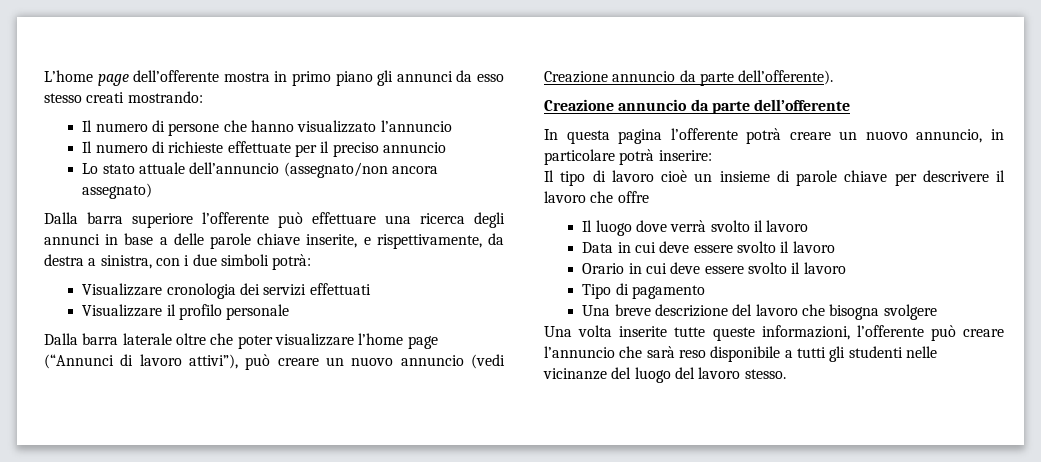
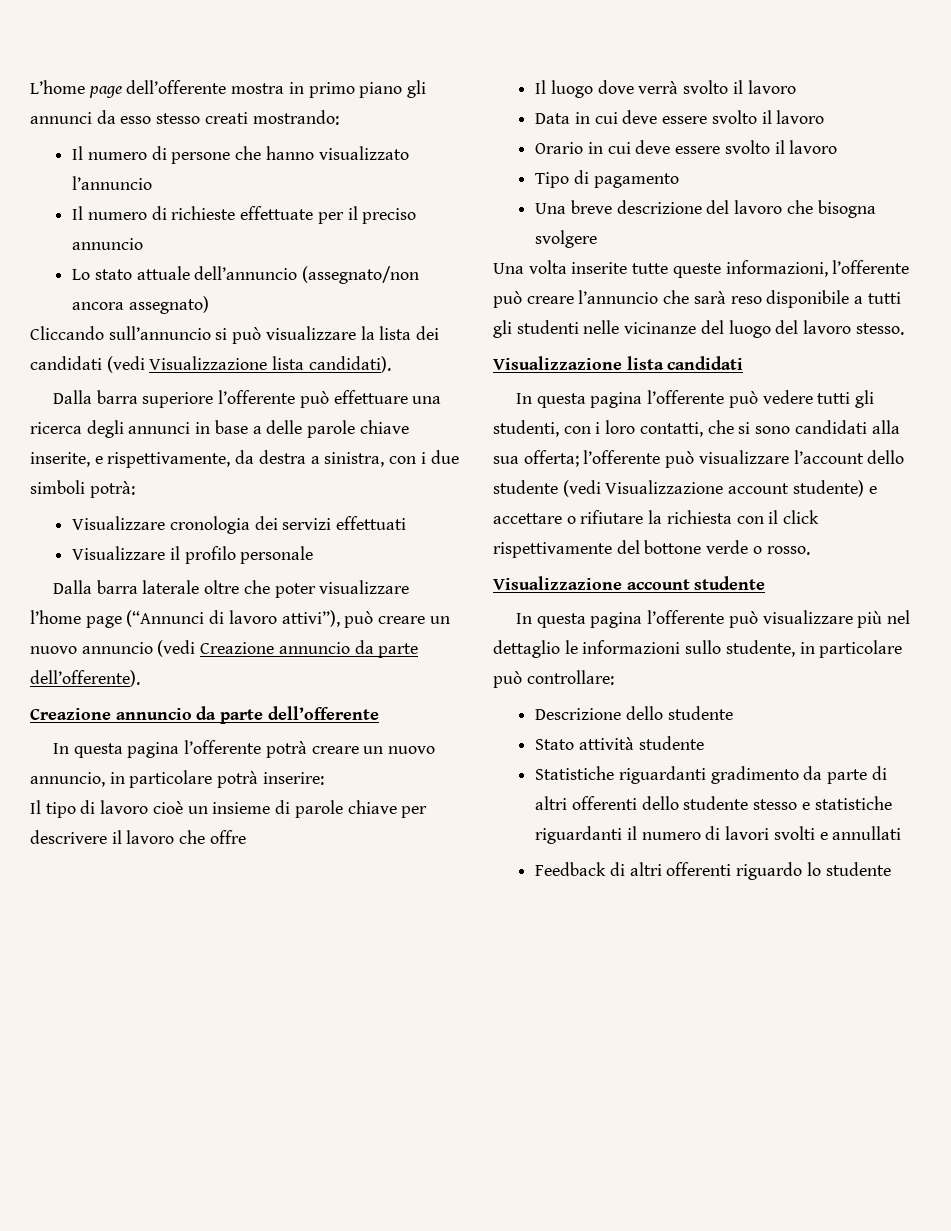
(153, 191) none -> [30,326,440,344] [30,356,391,373] // Cliccando sull’annuncio si può visualizzare la lista dei candidati (vedi Visualizzazione lista candidati).
(786, 374) none -> [493,356,744,370] [515,390,875,408] [493,420,900,437] [493,450,905,468] [493,480,877,497] [493,510,820,524] [493,540,810,558] [493,576,766,590] [515,610,911,628] [493,640,903,658] [493,670,614,688] [535,706,733,720] [535,736,704,750] [535,766,887,784] [535,796,892,810] [535,826,902,844] [535,862,891,880] // Visualizzazione lista candidati // In questa pagina l’offerente può vedere tutti gli studenti, con i loro contatti, che si sono candidati alla sua offerta; l’offerente può visualizzare l’account dello studente (vedi Visualizzazione account studente) e accettare o rifiutare la richiesta con il click rispettivamente del bottone verde o rosso. // Visualizzazione account studente // In questa pagina l’offerente può visualizzare più nel dettaglio le informazioni sullo studente, in particolare può controllare: // Descrizione dello studente // Stato attività studente // Statistiche riguardanti gradimento da parte di altri offerenti dello studente stesso e statistiche riguardanti il numero di lavori svolti e annullati // Feedback di altri offerenti riguardo lo studente

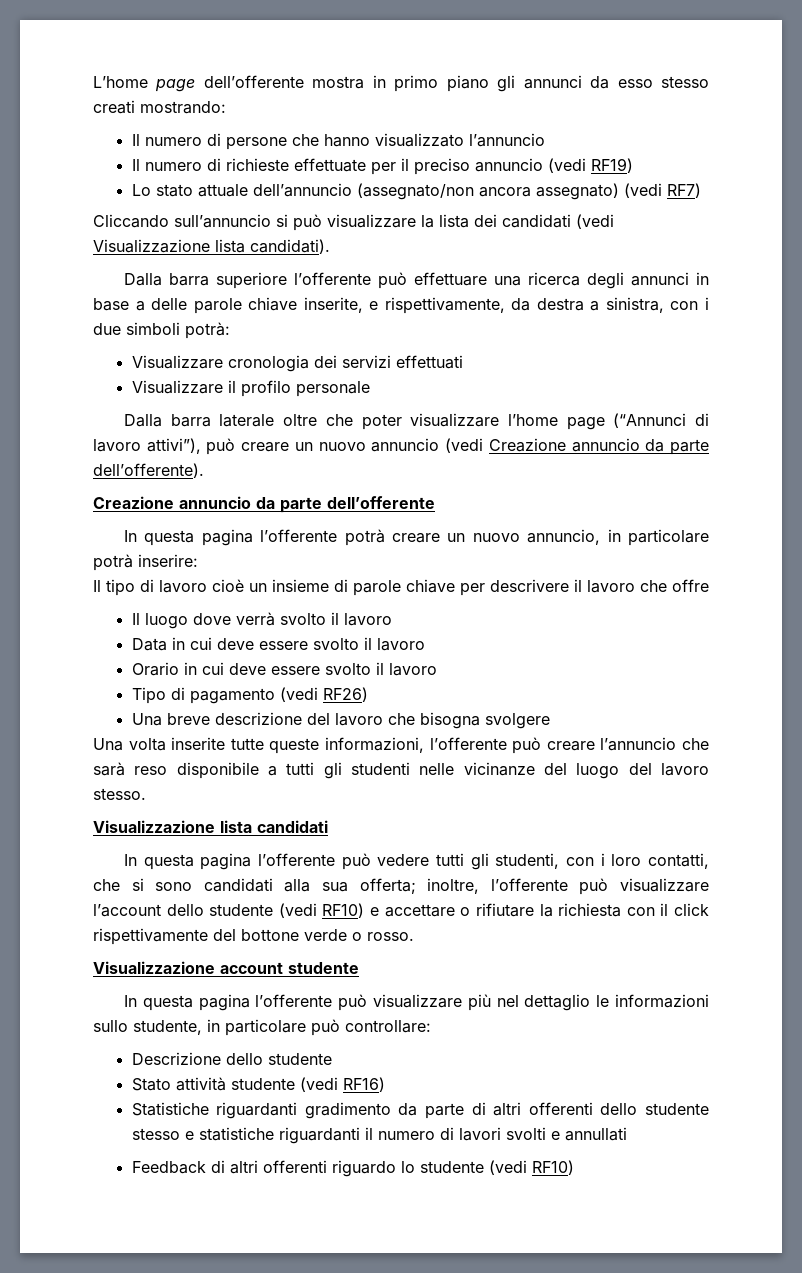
(144, 244) none -> [547,158,633,173] (vedi RF19)
(209, 305) none -> [623,183,701,198] (vedi RF7)
(679, 180) none -> [279,687,368,702] (vedi RF26)
(579, 458) none -> [427,878,480,894] inoltre,
[605,480,864,497] Visualizzazione account studente) -> [322,903,365,918] RF10)
(704, 743) none -> [299,1077,385,1092] (vedi RF16)
(891, 869) none -> [488,1160,574,1175] (vedi RF10)

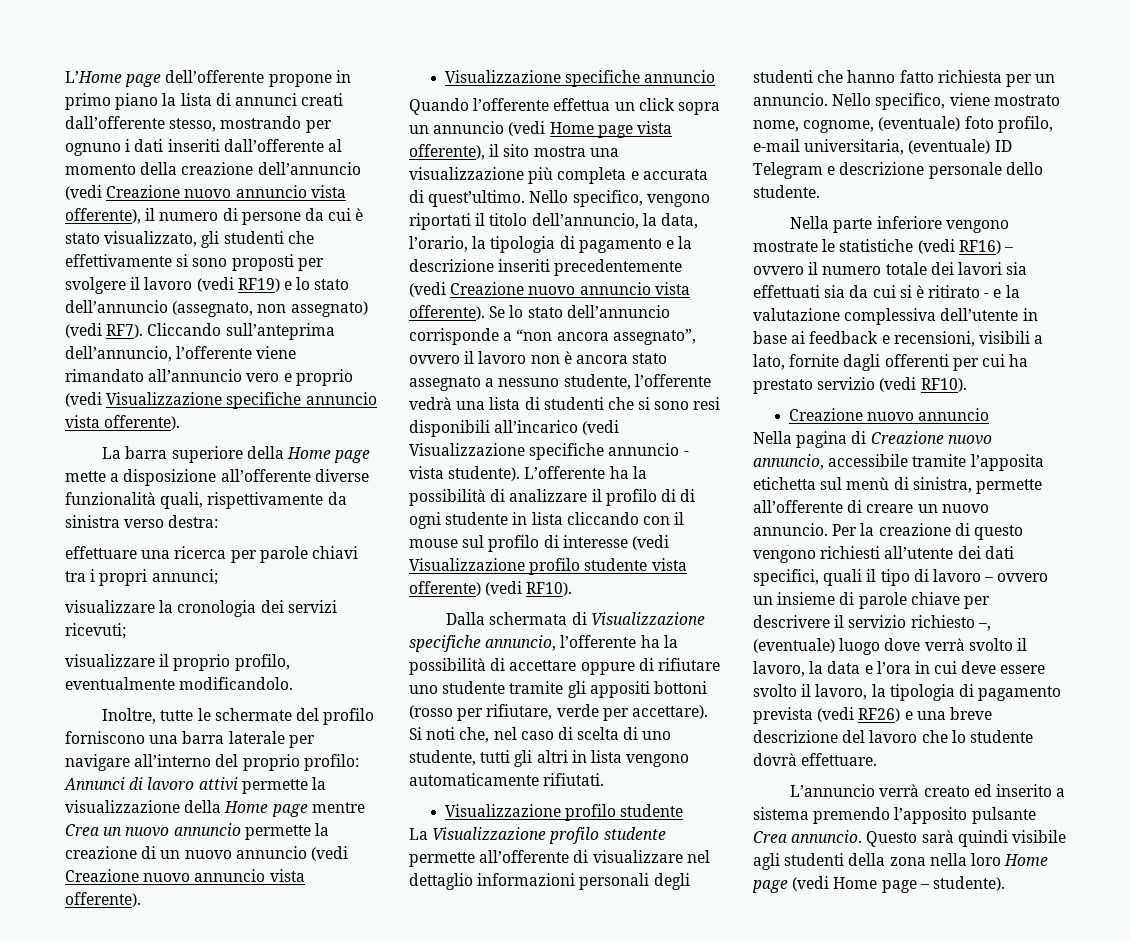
[93,76,148,88] L’home -> [65,71,122,83] L’Home
[312,76,365,89] mostra -> [268,74,332,87] propone
[497,75,709,92] [93,100,226,114] [131,133,545,150] [131,158,633,175] [131,183,701,200] [93,214,614,231] [93,239,330,254] [124,272,709,289] [93,297,710,314] [93,322,230,339] [131,355,463,372] [131,380,370,397] [124,413,709,430] [93,438,290,455] gli annunci da esso stesso creati mostrando: // Il numero di persone che hanno visualizzato l’annuncio // Il numero di richieste effettuate per il preciso annuncio (vedi RF19) // Lo stato attuale dell’annuncio (assegnato/non ancora assegnato) (vedi RF7) // Cliccando sull’annuncio si può visualizzare la lista dei candidati (vedi Visualizzazione lista candidati). // Dalla barra superiore l’offerente può effettuare una ricerca degli annunci in base a delle parole chiave inserite, e rispettivamente, da destra a sinistra, con i due simboli potrà: // Visualizzare cronologia dei servizi effettuati // Visualizzare il profilo personale // Dalla barra laterale oltre che poter visualizzare l’home page (“Annunci di lavoro attivi”), può creare -> [162,93,344,106] [65,116,332,133] [65,139,342,156] [65,162,361,175] [65,185,346,200] [65,208,364,225] [65,231,314,248] [65,254,324,271] [65,277,350,294] [65,300,368,317] [65,323,335,340] [65,346,297,362] [65,369,353,386] [65,392,377,409] [65,415,181,430] [102,446,371,463] [65,469,369,486] [65,492,347,509] [65,515,219,528] [65,546,358,563] [65,569,218,586] [65,600,337,617] [65,623,126,639] [65,654,290,671] [65,677,294,690] [102,708,375,725] [65,731,315,748] [65,754,359,771] [64,777,326,794] [65,800,365,817] [65,823,329,840] [65,846,157,859] la lista di annunci creati dall’offerente stesso, mostrando per ognuno i dati inseriti dall’offerente al momento della creazione dell’annuncio (vedi Creazione nuovo annuncio vista offerente), il numero di persone da cui è stato visualizzato, gli studenti che effettivamente si sono proposti per svolgere il lavoro (vedi RF19) e lo stato dell’annuncio (assegnato, non assegnato) (vedi RF7). Cliccando sull’anteprima dell’annuncio, l’offerente viene rimandato all’annuncio vero e proprio (vedi Visualizzazione specifiche annuncio vista offerente). // La barra superiore della Home page mette a disposizione all’offerente diverse funzionalità quali, rispettivamente da sinistra verso destra: // effettuare una ricerca per parole chiavi tra i propri annunci; // visualizzare la cronologia dei servizi ricevuti; // visualizzare il proprio profilo, eventualmente modificandolo. // Inoltre, tutte le schermate del profilo forniscono una barra laterale per navigare all’interno del proprio profilo: Annunci di lavoro attivi permette la visualizzazione della Home page mentre Crea un nuovo annuncio permette la creazione di
[571,438,710,455] [93,463,204,478] [93,496,435,513] [124,529,710,546] [93,554,198,571] [93,580,101,592] annuncio da parte dell’offerente). // Creazione annuncio da parte dell’offerente // In questa pagina l’offerente potrà creare un nuovo annuncio, in particolare potrà inserire: // Il -> [143,869,305,882] [65,892,141,907] [444,70,716,87] [409,98,720,115] [409,121,672,138] [409,144,619,160] [409,167,708,184] [409,190,710,207] [409,213,698,230] [409,236,693,253] [409,259,683,276] [409,282,690,297] [409,305,670,320] [409,328,696,345] [409,351,668,364] [409,374,711,391] [409,397,721,410] [409,420,620,437] [409,443,689,460] [409,466,647,481] [409,489,696,506] [409,512,685,529] [409,535,669,552] [409,558,687,575] [409,581,573,596] [446,612,705,625] [409,635,678,652] [409,658,720,675] [409,681,707,698] [409,704,708,721] [409,727,672,743] [409,750,690,767] [409,773,605,786] [444,804,684,821] [409,827,666,844] [409,850,710,867] [409,873,690,890] [753,70,1056,87] [753,93,1060,110] [753,116,1053,133] [753,139,1012,155] [753,162,1043,179] [753,185,820,198] [790,216,1009,233] [753,239,1013,254] [753,262,1028,275] [753,285,1020,298] [753,308,1038,325] [753,331,1044,347] [753,354,1029,371] [753,377,967,394] [788,408,990,421] [753,431,992,448] [753,454,1044,471] [753,477,1042,494] [753,500,989,513] [753,523,1023,540] [753,546,1014,563] [753,569,877,586] nuovo annuncio vista offerente). // Visualizzazione specifiche annuncio // Quando l’offerente effettua un click sopra un annuncio (vedi Home page vista offerente), il sito mostra una visualizzazione più completa e accurata di quest’ultimo. Nello specifico, vengono riportati il titolo dell’annuncio, la data, l’orario, la tipologia di pagamento e la descrizione inseriti precedentemente (vedi Creazione nuovo annuncio vista offerente). Se lo stato dell’annuncio corrisponde a “non ancora assegnato”, ovvero il lavoro non è ancora stato assegnato a nessuno studente, l’offerente vedrà una lista di studenti che si sono resi disponibili all’incarico (vedi Visualizzazione specifiche annuncio - vista studente). L’offerente ha la possibilità di analizzare il profilo di di ogni studente in lista cliccando con il mouse sul profilo di interesse (vedi Visualizzazione profilo studente vista offerente) (vedi RF10). // Dalla schermata di Visualizzazione specifiche annuncio, l’offerente ha la possibilità di accettare oppure di rifiutare uno studente tramite gli appositi bottoni (rosso per rifiutare, verde per accettare). Si noti che, nel caso di scelta di uno studente, tutti gli altri in lista vengono automaticamente rifiutati. // Visualizzazione profilo studente // La Visualizzazione profilo studente permette all’offerente di visualizzare nel dettaglio informazioni personali degli studenti che hanno fatto richiesta per un annuncio. Nello specifico, viene mostrato nome, cognome, (eventuale) foto profilo, e-mail universitaria, (eventuale) ID Telegram e descrizione personale dello studente. // Nella parte inferiore vengono mostrate le statistiche (vedi RF16) – ovvero il numero totale dei lavori sia effettuati sia da cui si è ritirato - e la valutazione complessiva dell’utente in base ai feedback e recensioni, visibili a lato, fornite dagli offerenti per cui ha prestato servizio (vedi RF10). // Creazione nuovo annuncio // Nella pagina di Creazione nuovo annuncio, accessibile tramite l’apposita etichetta sul menù di sinistra, permette all’offerente di creare un nuovo annuncio. Per la creazione di questo vengono richiesti all’utente dei dati specifici, quali il
[212,579,244,592] cioè -> [984,573,1049,582] – ovvero
[587,579,709,593] [131,613,140,625] lavoro che offre // Il -> [848,615,991,631] [753,638,835,653] servizio richiesto –, (eventuale)
[343,613,392,626] [131,637,425,651] [131,662,437,676] [131,687,275,704] lavoro // Data in cui deve essere svolto il lavoro // Orario in cui deve essere svolto il lavoro // Tipo di pagamento -> [753,661,1046,677] [753,684,1062,701] [753,707,813,724] lavoro, la data e l’ora in cui deve essere svolto il lavoro, la tipologia di pagamento prevista
[131,713,162,726] // Una -> [904,711,946,720] e una
[419,712,550,729] [93,737,710,754] [93,762,709,779] [93,788,146,800] [93,820,328,833] [124,853,709,870] [93,878,710,895] [93,903,710,918] [93,928,414,945] [93,961,359,974] [124,994,709,1011] [93,1019,431,1036] [131,1052,332,1065] [131,1077,385,1092] [131,1102,710,1119] [131,1127,627,1144] [131,1160,574,1177] bisogna svolgere // Una volta inserite tutte queste informazioni, l’offerente può creare l’annuncio che sarà reso disponibile a tutti gli studenti nelle vicinanze del luogo del lavoro stesso. // Visualizzazione lista candidati // In questa pagina l’offerente può vedere tutti gli studenti, con i loro contatti, che si sono candidati alla sua offerta; inoltre, l’offerente può visualizzare l’account dello studente (vedi RF10) e accettare o rifiutare la richiesta con il click rispettivamente del bottone verde o rosso. // Visualizzazione account studente // In questa pagina l’offerente può visualizzare più nel dettaglio le informazioni sullo studente, in particolare può controllare: // Descrizione dello studente // Stato attività studente (vedi RF16) // Statistiche riguardanti gradimento da parte di altri offerenti dello studente stesso e statistiche riguardanti il numero di lavori svolti e annullati // Feedback di altri offerenti riguardo lo studente (vedi RF10) -> [951,730,1033,743] [753,753,878,766] [790,784,1066,797] [753,807,1036,824] [753,830,1066,847] [753,853,1049,870] [752,876,1005,893] lo studente dovrà effettuare. // L’annuncio verrà creato ed inserito a sistema premendo l’apposito pulsante Crea annuncio. Questo sarà quindi visibile agli studenti della zona nella loro Home page (vedi Home page – studente).

